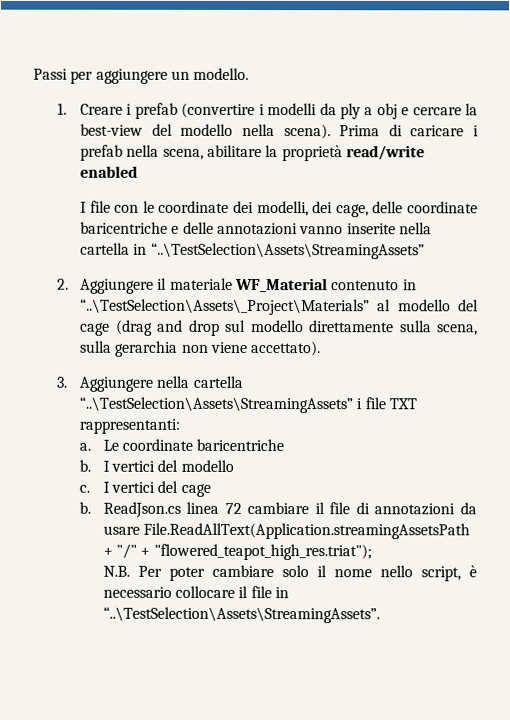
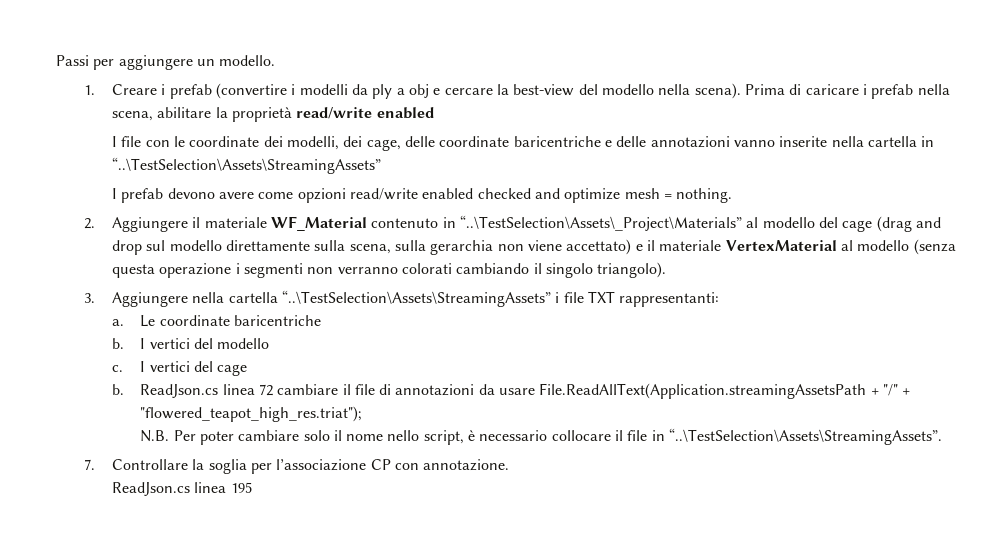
(425, 251) none -> [112,188,733,203] // I prefab devono avere come opzioni read/write enabled checked and optimize mesh = nothing.
[251,340,322,357] accettato). -> [566,239,956,255] [112,262,667,278] accettato) e il materiale VertexMaterial al modello (senza questa operazione i segmenti non verranno colorati cambiando il singolo triangolo).
(380, 615) none -> [84,459,510,474] [112,482,252,496] // 7. Controllare la soglia per l’associazione CP con annotazione. // ReadJson.cs linea 195

